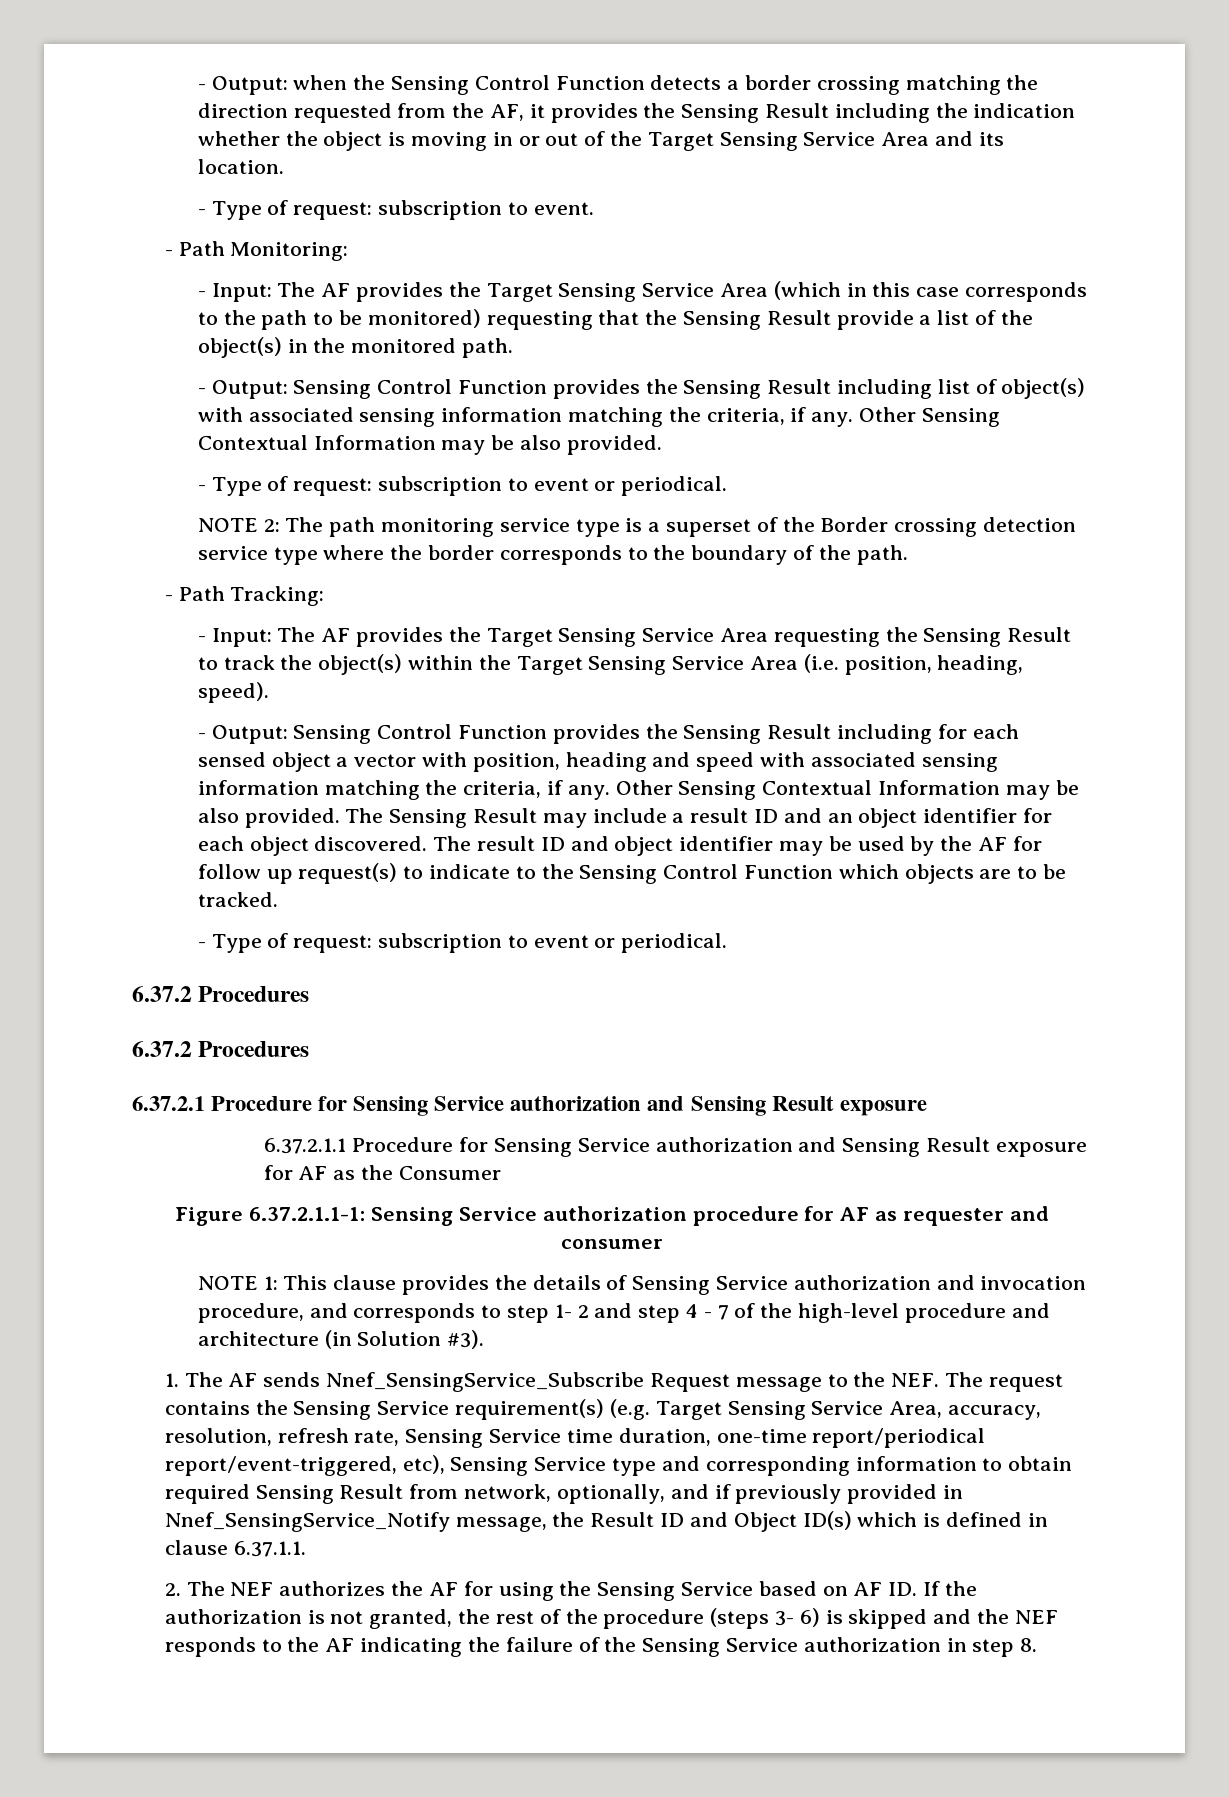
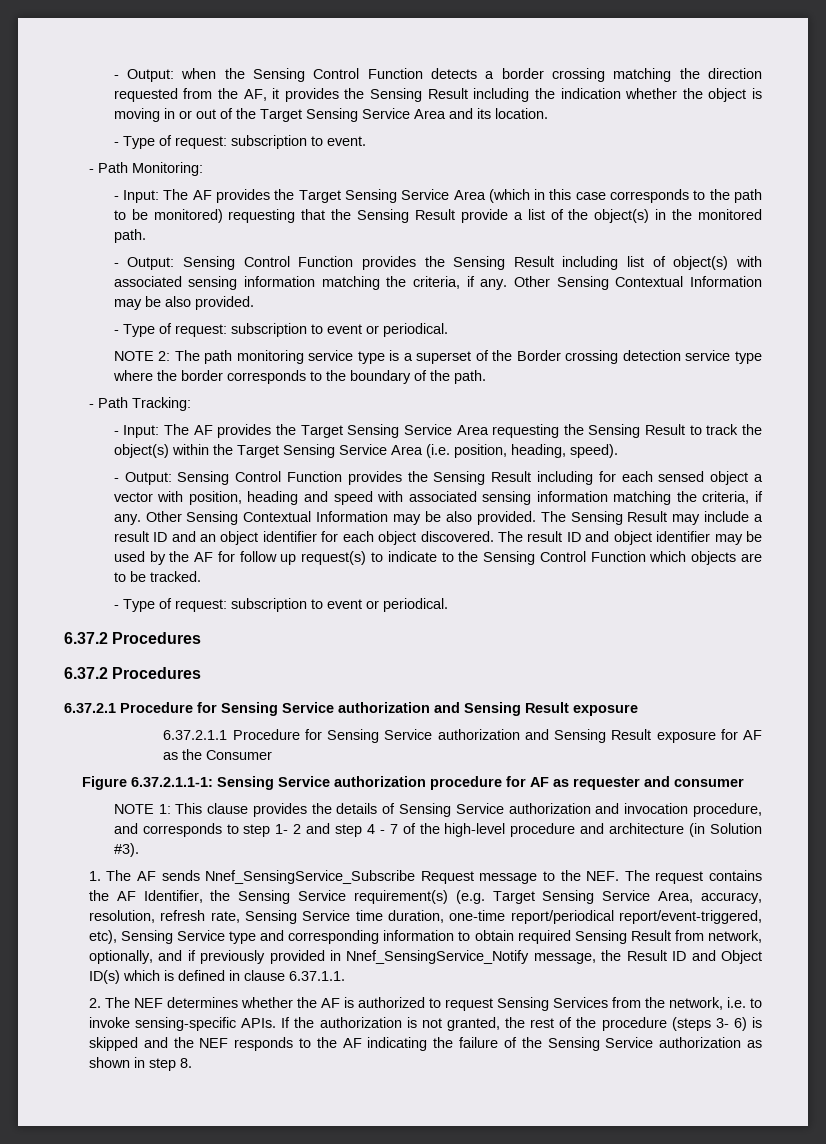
(288, 1407) none -> [116,890,231,903] AF Identifier, the
[279,1581,918,1601] authorizes the AF for using the Sensing Service based on AF ID. -> [166,997,762,1011] [88,1017,277,1031] determines whether the AF is authorized to request Sensing Services from the network, i.e. to invoke sensing-specific APIs.
(941, 1644) none -> [747,1040,763,1048] [88,1057,130,1068] as shown

